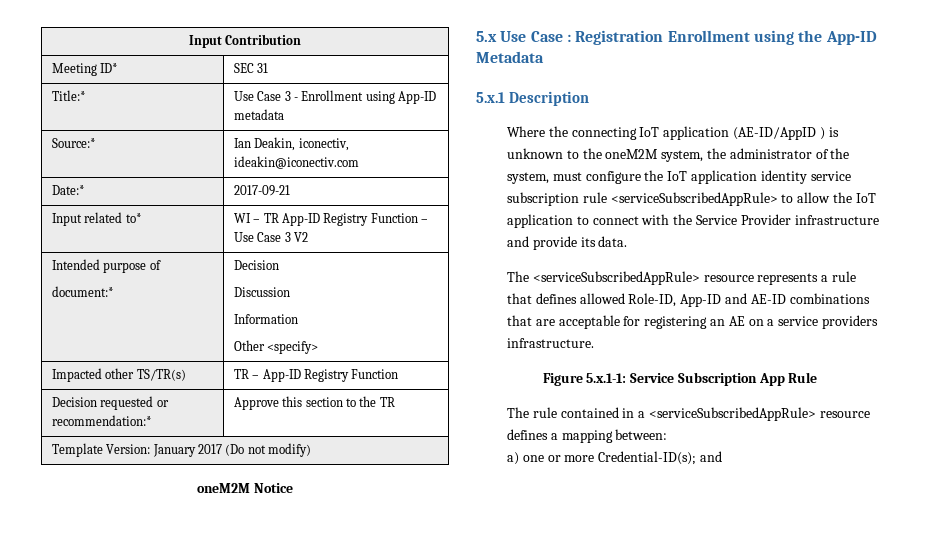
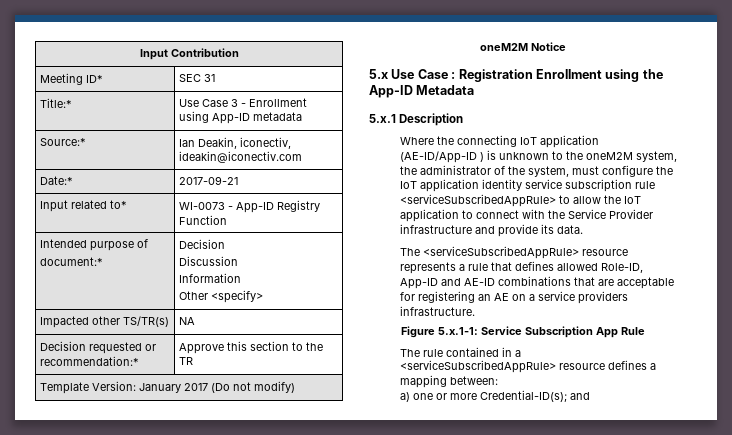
[233,213,429,226] [233,232,308,242] WI – TR App-ID Registry Function – Use Case 3 V2 -> [179,200,321,213] [179,215,228,225] WI-0073 - App-ID Registry Function
[233,369,399,382] TR – App-ID Registry Function -> [179,317,196,325] NA
[732,127,816,140] (AE-ID/AppID -> [399,151,477,163] (AE-ID/App-ID

